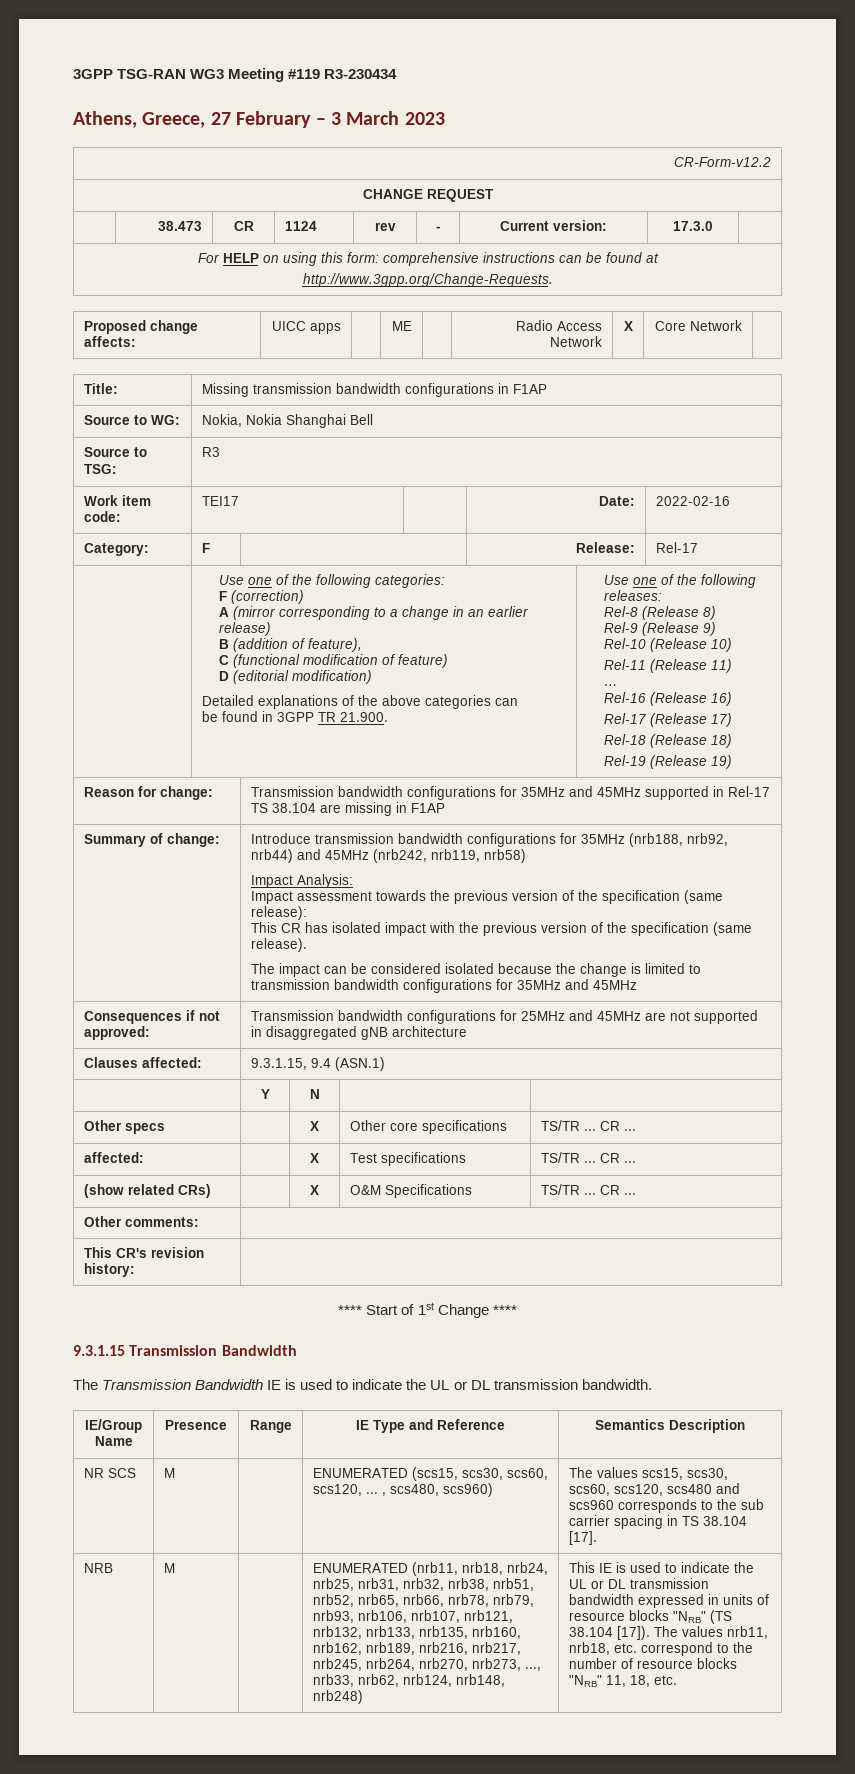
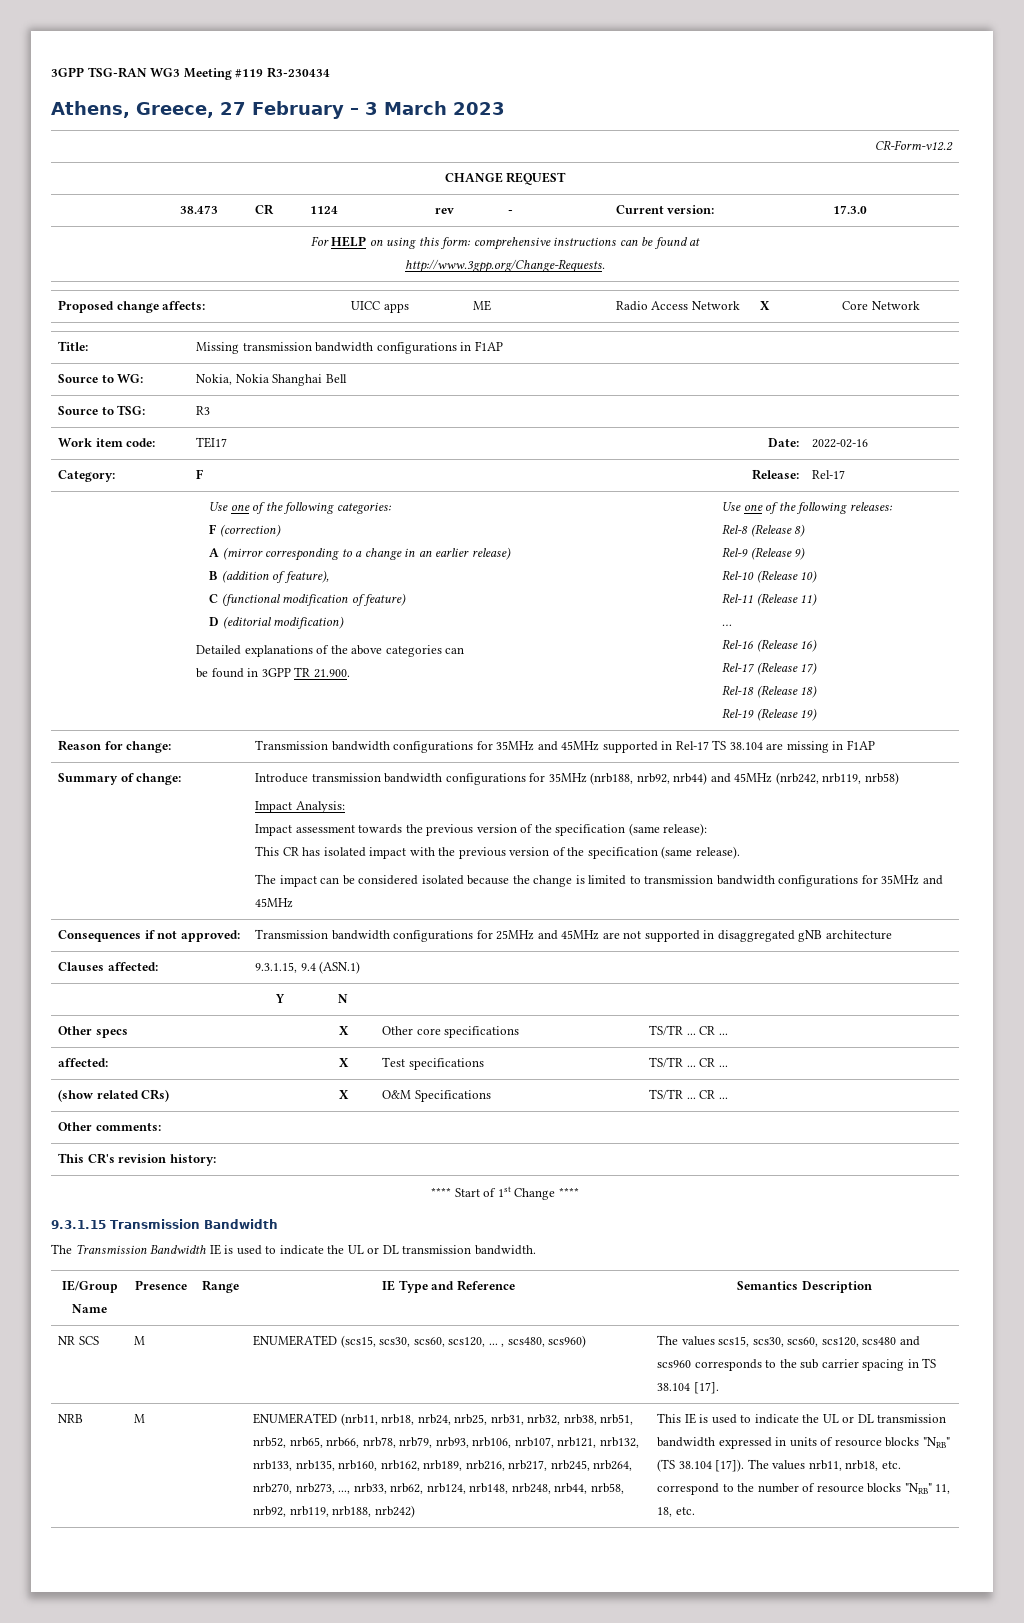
[312,1690,363,1704] nrb248) -> [511,1483,624,1494] [252,1505,415,1518] nrb248, nrb44, nrb58, nrb92, nrb119, nrb188, nrb242)

